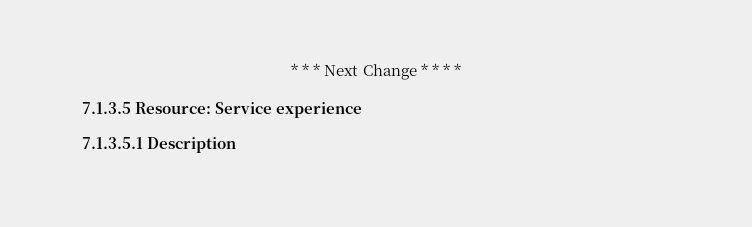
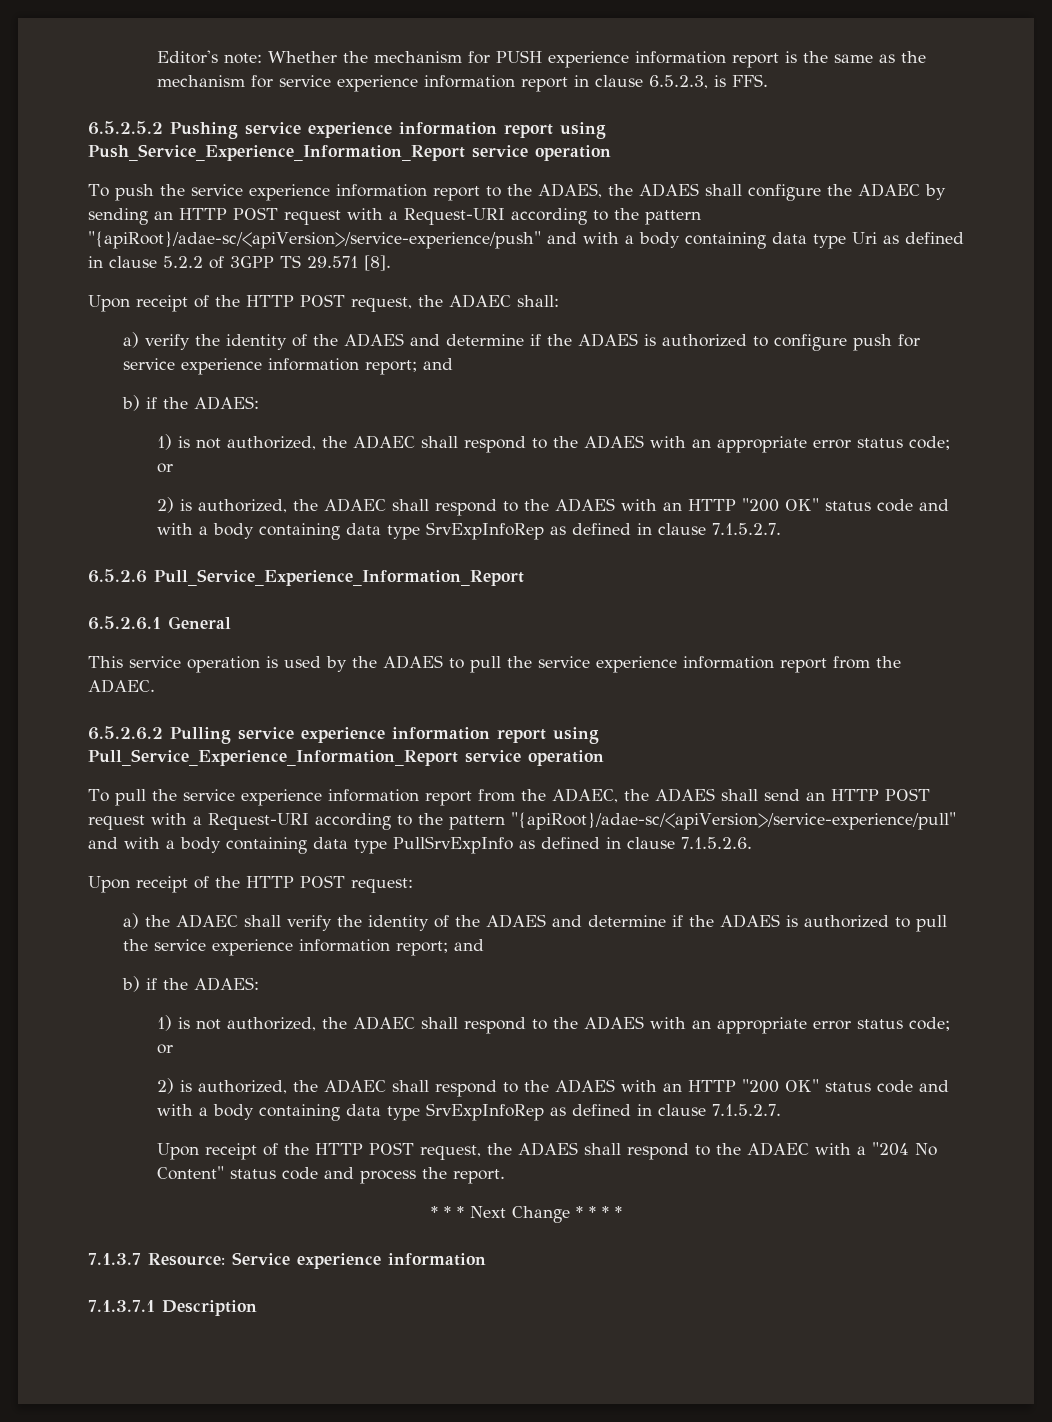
(291, 69) none -> [157,50,927,68] [157,74,769,92] [88,121,606,139] [88,144,611,161] [88,183,946,201] [88,207,701,225] [88,231,964,249] [88,255,391,271] [88,294,559,312] [122,332,920,351] [122,358,453,375] [121,395,259,411] [157,434,951,453] [157,463,174,473] [157,497,950,516] [157,522,782,540] [88,569,524,586] [88,616,231,630] [88,655,901,673] [88,679,155,693] [88,726,599,744] [88,749,604,766] [88,788,930,806] [88,812,956,830] [88,836,752,854] [88,875,413,893] [122,913,947,932] [122,939,484,956] [121,976,259,992] [157,1015,951,1034] [157,1044,174,1054] [157,1078,950,1097] [157,1103,782,1121] [157,1142,938,1160] [157,1166,506,1184] Editor's note: Whether the mechanism for PUSH experience information report is the same as the mechanism for service experience information report in clause 6.5.2.3, is FFS. // 6.5.2.5.2 Pushing service experience information report using Push_Service_Experience_Information_Report service operation // To push the service experience information report to the ADAES, the ADAES shall configure the ADAEC by sending an HTTP POST request with a Request-URI according to the pattern "{apiRoot}/adae-sc/<apiVersion>/service-experience/push" and with a body containing data type Uri as defined in clause 5.2.2 of 3GPP TS 29.571 [8]. // Upon receipt of the HTTP POST request, the ADAEC shall: // a) verify the identity of the ADAES and determine if the ADAES is authorized to configure push for service experience information report; and // b) if the ADAES: // 1) is not authorized, the ADAEC shall respond to the ADAES with an appropriate error status code; or // 2) is authorized, the ADAEC shall respond to the ADAES with an HTTP "200 OK" status code and with a body containing data type SrvExpInfoRep as defined in clause 7.1.5.2.7. // 6.5.2.6 Pull_Service_Experience_Information_Report // 6.5.2.6.1 General // This service operation is used by the ADAES to pull the service experience information report from the ADAEC. // 6.5.2.6.2 Pulling service experience information report using Pull_Service_Experience_Information_Report service operation // To pull the service experience information report from the ADAEC, the ADAES shall send an HTTP POST request with a Request-URI according to the pattern "{apiRoot}/adae-sc/<apiVersion>/service-experience/pull" and with a body containing data type PullSrvExpInfo as defined in clause 7.1.5.2.6. // Upon receipt of the HTTP POST request: // a) the ADAEC shall verify the identity of the ADAES and determine if the ADAES is authorized to pull the service experience information report; and // b) if the ADAES: // 1) is not authorized, the ADAEC shall respond to the ADAES with an appropriate error status code; or // 2) is authorized, the ADAEC shall respond to the ADAES with an HTTP "200 OK" status code and with a body containing data type SrvExpInfoRep as defined in clause 7.1.5.2.7. // Upon receipt of the HTTP POST request, the ADAES shall respond to the ADAEC with a "204 No Content" status code and process the report. //
[82,102,131,114] 7.1.3.5 -> [88,1253,141,1265] 7.1.3.7
[82,137,143,149] // 7.1.3.5.1 -> [388,1253,486,1266] [88,1300,155,1312] information // 7.1.3.7.1

